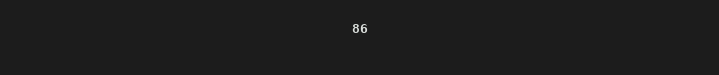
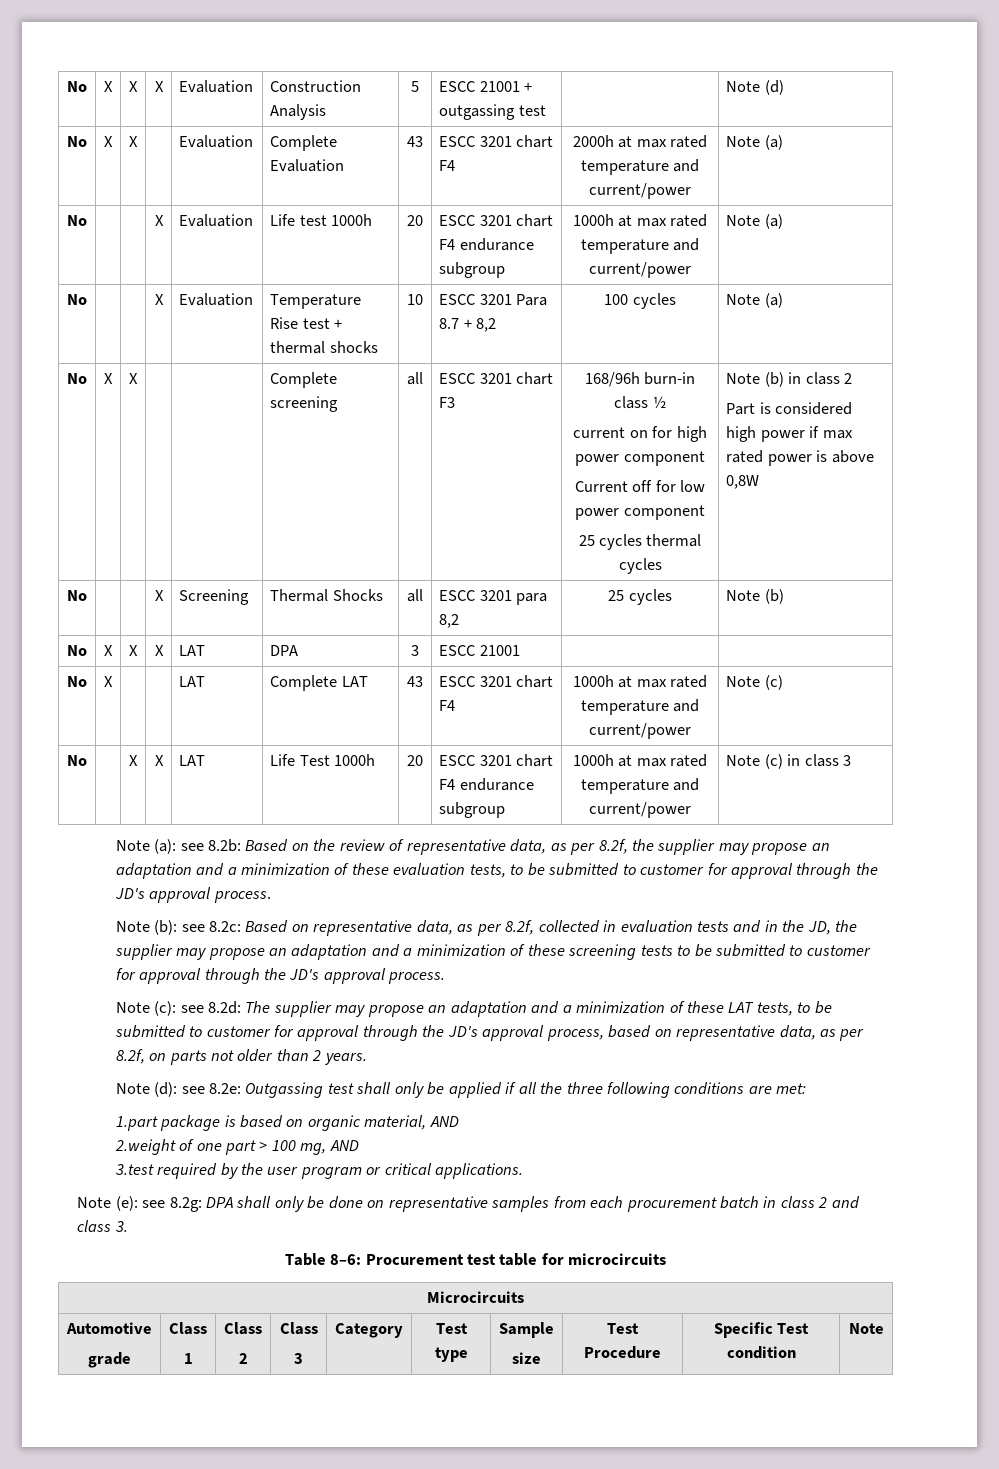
[351,24,368,33] 86 -> [67,81,87,92] [104,81,113,92] [129,81,138,92] [154,81,164,92] [179,80,254,93] [270,80,362,92] [270,104,327,120] [411,81,419,92] [439,81,533,92] [439,104,546,120] [726,80,784,95] [67,136,87,147] [104,136,113,147] [129,136,138,147] [179,135,254,148] [270,135,338,151] [270,159,345,172] [407,136,423,147] [439,135,554,148] [439,160,456,171] [572,135,708,148] [580,159,700,175] [589,183,691,199] [726,135,783,150] [67,215,87,226] [154,215,164,226] [179,214,254,227] [270,214,373,226] [407,215,423,226] [439,214,554,227] [439,238,534,251] [439,262,506,278] [572,214,708,227] [580,238,700,254] [589,262,691,278] [726,214,783,229] [67,294,87,305] [154,294,164,305] [179,293,254,306] [270,294,362,309] [270,317,343,329] [270,341,378,354] [407,294,423,305] [439,294,548,306] [439,318,497,332] [604,293,676,309] [726,293,783,308] [67,373,87,384] [104,373,113,384] [129,373,138,384] [270,372,338,388] [270,396,339,412] [407,372,423,385] [439,372,554,385] [439,397,456,408] [584,372,696,387] [614,396,666,409] [573,426,707,442] [575,451,705,466] [574,480,706,492] [575,505,705,520] [578,534,702,550] [618,558,662,574] [726,372,852,387] [726,402,853,415] [726,426,853,442] [726,450,874,466] [726,475,760,489] [67,590,87,601] [154,590,164,601] [179,589,250,605] [270,589,383,602] [407,589,423,602] [439,590,548,605] [439,614,460,628] [608,589,672,605] [726,589,784,604] [67,645,87,656] [104,645,113,656] [129,645,138,656] [154,645,164,656] [179,645,206,656] [270,645,299,656] [411,645,419,656] [439,645,520,656] [67,676,87,687] [104,676,113,687] [179,676,206,687] [270,675,368,691] [407,676,423,687] [439,675,554,688] [439,700,456,711] [572,675,708,688] [580,699,700,715] [589,723,691,739] [726,675,783,690] [67,755,87,766] [129,755,138,766] [154,755,164,766] [179,755,206,766] [270,754,376,766] [407,755,423,766] [439,754,554,767] [439,778,534,791] [439,802,506,818] [572,754,708,767] [580,778,700,794] [589,802,691,818] [726,754,851,769] [115,839,830,855] [115,863,878,879] [114,887,271,903] [115,920,858,936] [114,944,871,960] [115,968,446,984] [115,1001,832,1017] [114,1025,865,1041] [115,1049,367,1065] [115,1082,807,1098] [115,1115,459,1131] [114,1139,359,1155] [114,1163,524,1179] [77,1196,860,1212] [77,1220,128,1232] [284,1253,667,1266] [427,1291,524,1303] [66,1322,152,1334] [88,1352,131,1368] [169,1322,207,1335] [183,1353,193,1364] [224,1322,262,1335] [238,1353,248,1364] [279,1322,318,1335] [294,1353,303,1364] [335,1323,403,1338] [435,1323,468,1334] [434,1347,468,1362] [499,1322,554,1338] [512,1352,541,1364] [607,1323,639,1334] [584,1346,661,1359] [713,1322,810,1338] [726,1346,796,1359] [848,1323,884,1334] No | X | X | X | Evaluation | Construction Analysis | 5 | ESCC 21001 + outgassing test | | Note (d) // No | X | X | | Evaluation | Complete Evaluation | 43 | ESCC 3201 chart F4 | 2000h at max rated temperature and current/power | Note (a) // No | | | X | Evaluation | Life test 1000h | 20 | ESCC 3201 chart F4 endurance subgroup | 1000h at max rated temperature and current/power | Note (a) // No | | | X | Evaluation | Temperature Rise test + thermal shocks | 10 | ESCC 3201 Para 8.7 + 8,2 | 100 cycles | Note (a) // No | X | X | | | Complete screening | all | ESCC 3201 chart F3 | 168/96h burn-in class ½ // current on for high power component // Current off for low power component // 25 cycles thermal cycles | Note (b) in class 2 // Part is considered high power if max rated power is above 0,8W // No | | | X | Screening | Thermal Shocks | all | ESCC 3201 para 8,2 | 25 cycles | Note (b) // No | X | X | X | LAT | DPA | 3 | ESCC 21001 | | // No | X | | | LAT | Complete LAT | 43 | ESCC 3201 chart F4 | 1000h at max rated temperature and current/power | Note (c) // No | | X | X | LAT | Life Test 1000h | 20 | ESCC 3201 chart F4 endurance subgroup | 1000h at max rated temperature and current/power | Note (c) in class 3 // Note (a): see 8.2b: Based on the review of representative data, as per 8.2f, the supplier may propose an adaptation and a minimization of these evaluation tests, to be submitted to customer for approval through the JD's approval process. // Note (b): see 8.2c: Based on representative data, as per 8.2f, collected in evaluation tests and in the JD, the supplier may propose an adaptation and a minimization of these screening tests to be submitted to customer for approval through the JD's approval process. // Note (c): see 8.2d: The supplier may propose an adaptation and a minimization of these LAT tests, to be submitted to customer for approval through the JD's approval process, based on representative data, as per 8.2f, on parts not older than 2 years. // Note (d): see 8.2e: Outgassing test shall only be applied if all the three following conditions are met: // 1.part package is based on organic material, AND // 2.weight of one part > 100 mg, AND // 3.test required by the user program or critical applications. // Note (e): see 8.2g: DPA shall only be done on representative samples from each procurement batch in class 2 and class 3. // Table 8–6: Procurement test table for microcircuits // Microcircuits // Automotive // grade | Class // 1 | Class // 2 | Class // 3 | Category | Test type | Sample // size | Test Procedure | Specific Test condition | Note

